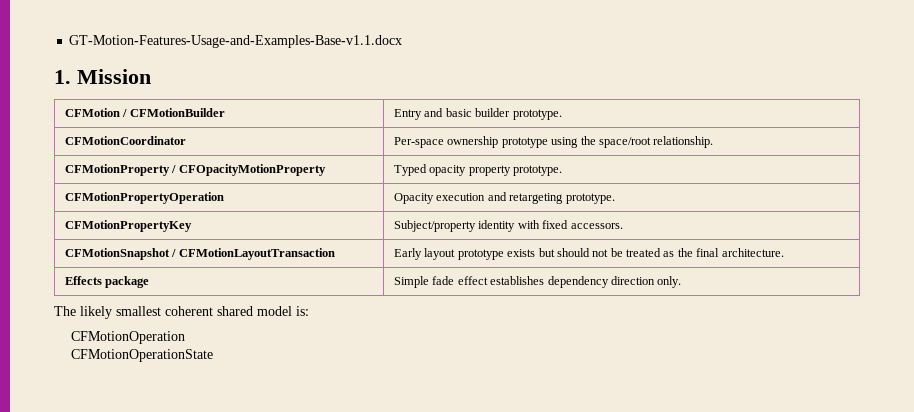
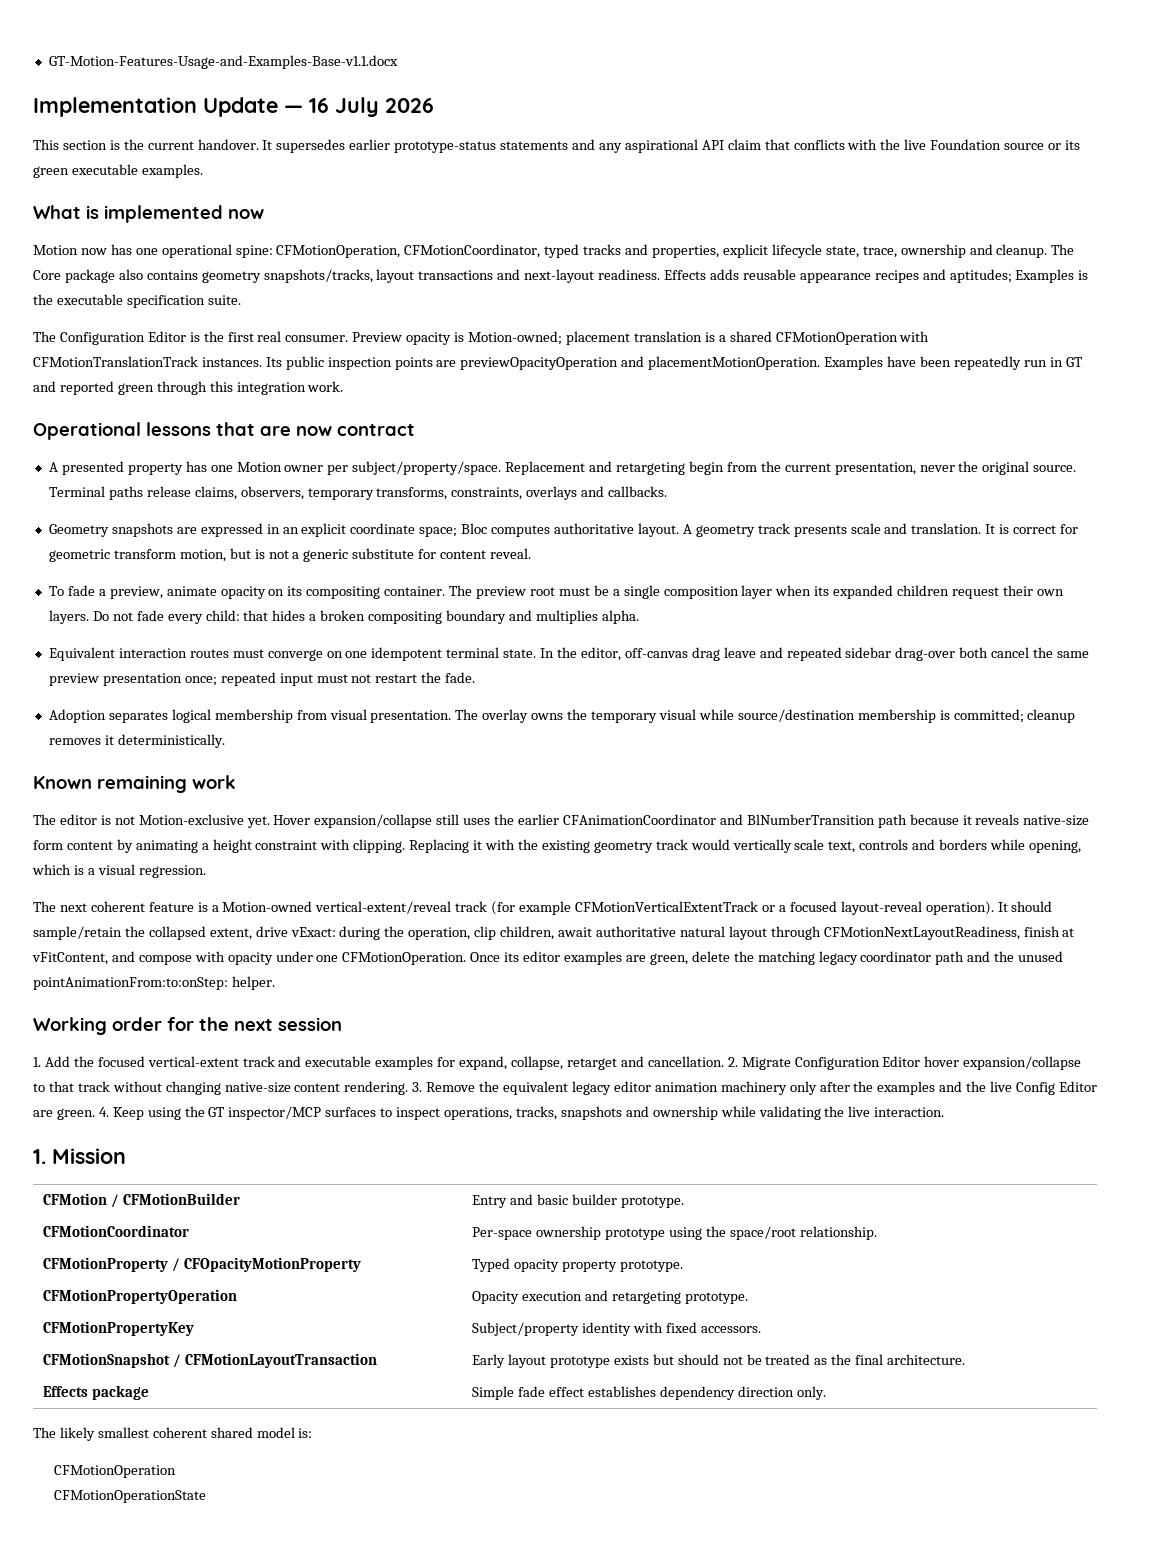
(403, 41) none -> [33,97,434,117] [33,139,1080,153] [33,164,203,178] [33,205,264,223] [33,244,1075,258] [33,269,1089,283] [33,294,241,308] [33,331,930,345] [33,356,1083,370] [33,381,344,395] [33,422,415,440] [48,461,1077,475] [48,486,668,500] [48,523,1078,537] [48,548,532,562] [48,585,1064,599] [48,610,639,624] [48,647,1089,661] [48,672,476,686] [48,709,1076,723] [48,734,225,748] [33,775,236,793] [33,814,1090,828] [33,839,1081,853] [32,864,206,878] [33,901,1053,915] [33,926,1075,940] [32,951,1064,965] [33,976,275,990] [33,1017,342,1035] [33,1056,1082,1070] [33,1081,1097,1095] [33,1106,945,1120] // Implementation Update — 16 July 2026 // This section is the current handover. It supersedes earlier prototype-status statements and any aspirational API claim that conflicts with the live Foundation source or its green executable examples. // What is implemented now // Motion now has one operational spine: CFMotionOperation, CFMotionCoordinator, typed tracks and properties, explicit lifecycle state, trace, ownership and cleanup. The Core package also contains geometry snapshots/tracks, layout transactions and next-layout readiness. Effects adds reusable appearance recipes and aptitudes; Examples is the executable specification suite. // The Configuration Editor is the first real consumer. Preview opacity is Motion-owned; placement translation is a shared CFMotionOperation with CFMotionTranslationTrack instances. Its public inspection points are previewOpacityOperation and placementMotionOperation. Examples have been repeatedly run in GT and reported green through this integration work. // Operational lessons that are now contract // A presented property has one Motion owner per subject/property/space. Replacement and retargeting begin from the current presentation, never the original source. Terminal paths release claims, observers, temporary transforms, constraints, overlays and callbacks. // Geometry snapshots are expressed in an explicit coordinate space; Bloc computes authoritative layout. A geometry track presents scale and translation. It is correct for geometric transform motion, but is not a generic substitute for content reveal. // To fade a preview, animate opacity on its compositing container. The preview root must be a single composition layer when its expanded children request their own layers. Do not fade every child: that hides a broken compositing boundary and multiplies alpha. // Equivalent interaction routes must converge on one idempotent terminal state. In the editor, off-canvas drag leave and repeated sidebar drag-over both cancel the same preview presentation once; repeated input must not restart the fade. // Adoption separates logical membership from visual presentation. The overlay owns the temporary visual while source/destination membership is committed; cleanup removes it deterministically. // Known remaining work // The editor is not Motion-exclusive yet. Hover expansion/collapse still uses the earlier CFAnimationCoordinator and BlNumberTransition path because it reveals native-size form content by animating a height constraint with clipping. Replacing it with the existing geometry track would vertically scale text, controls and borders while opening, which is a visual regression. // The next coherent feature is a Motion-owned vertical-extent/reveal track (for example CFMotionVerticalExtentTrack or a focused layout-reveal operation). It should sample/retain the collapsed extent, drive vExact: during the operation, clip children, await authoritative natural layout through CFMotionNextLayoutReadiness, finish at vFitContent, and compose with opacity under one CFMotionOperation. Once its editor examples are green, delete the matching legacy coordinator path and the unused pointAnimationFrom:to:onStep: helper. // Working order for the next session // 1. Add the focused vertical-extent track and executable examples for expand, collapse, retarget and cancellation. 2. Migrate Configuration Editor hover expansion/collapse to that track without changing native-size content rendering. 3. Remove the equivalent legacy editor animation machinery only after the examples and the live Config Editor are green. 4. Keep using the GT inspector/MCP surfaces to inspect operations, tracks, snapshots and ownership while validating the live interaction.

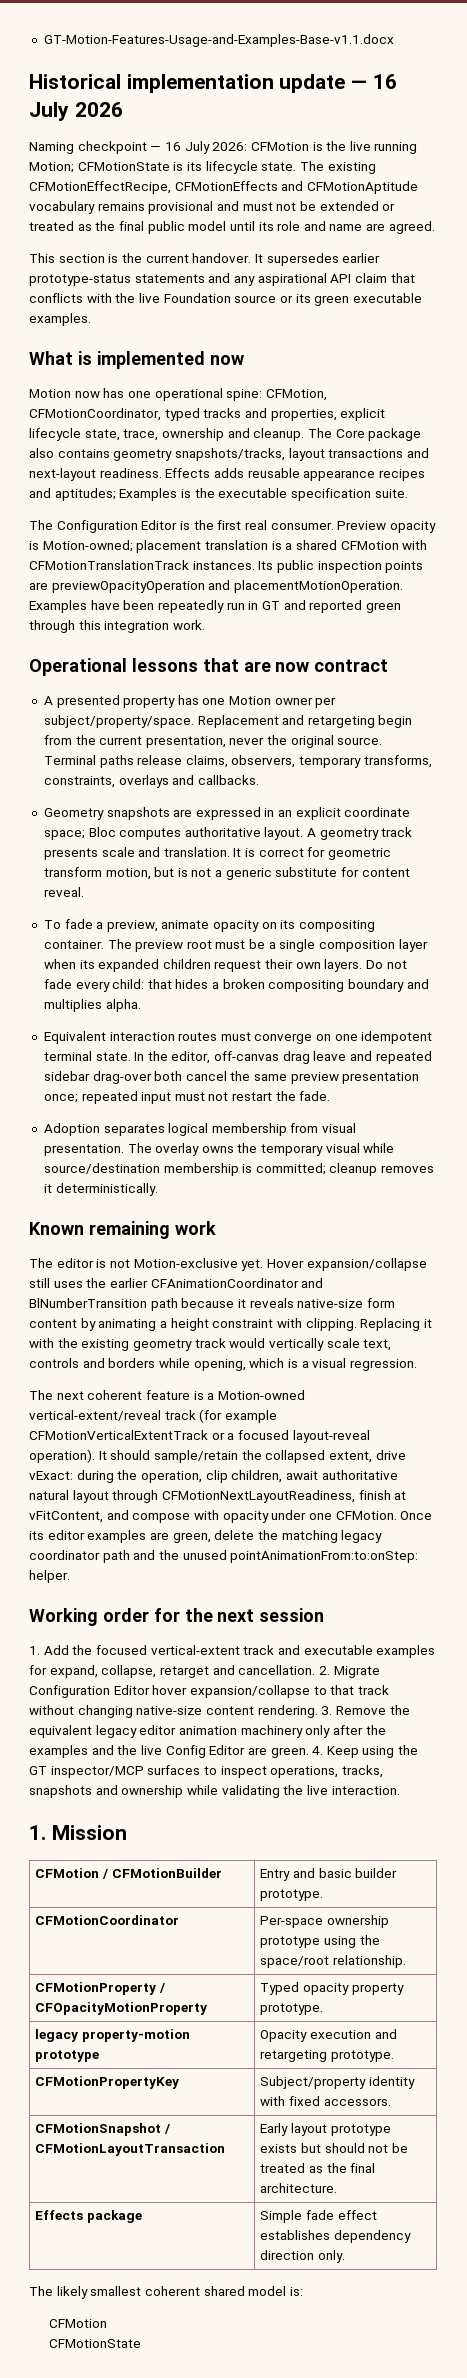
[33,97,278,117] Implementation Update -> [29,74,346,93] Historical implementation update
(434, 105) none -> [29,141,418,154] [29,161,376,174] [29,181,418,194] [29,201,396,214] [29,221,435,234] // Naming checkpoint — 16 July 2026: CFMotion is the live running Motion; CFMotionState is its lifecycle state. The existing CFMotionEffectRecipe, CFMotionEffects and CFMotionAptitude vocabulary remains provisional and must not be extended or treated as the final public model until its role and name are agreed.
[276,245,401,258] CFMotionOperation, -> [265,389,327,401] CFMotion,
[775,332,898,345] CFMotionOperation -> [340,541,399,550] CFMotion
[342,952,467,965] CFMotionOperation. -> [335,1511,397,1520] CFMotion.
[43,1289,238,1304] CFMotionPropertyOperation -> [35,2029,191,2042] [35,2050,100,2062] legacy property-motion prototype
[54,1465,177,1478] [54,1490,207,1503] CFMotionOperation // CFMotionOperationState -> [48,2319,107,2328] [48,2339,141,2348] CFMotion // CFMotionState

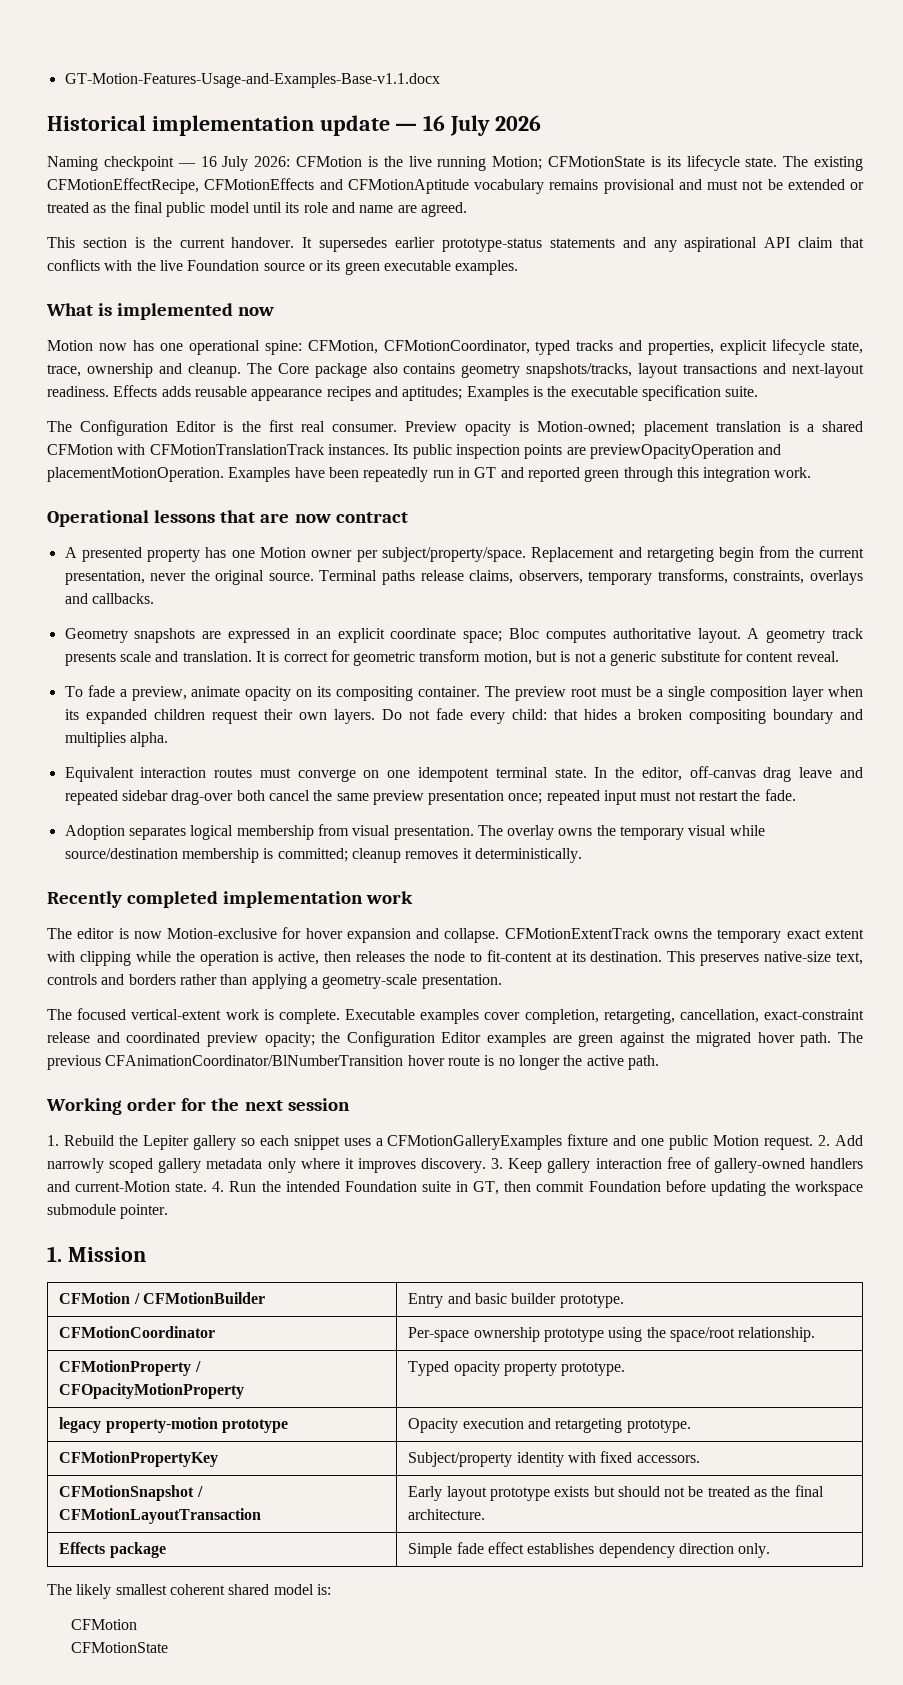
[29,1221,170,1239] Known remaining -> [47,891,364,908] Recently completed implementation
[109,1258,427,1271] [29,1278,324,1288] [29,1298,395,1311] [29,1318,432,1331] [29,1338,392,1351] [29,1358,417,1371] [29,1390,305,1400] [29,1409,277,1423] [29,1430,370,1443] [29,1449,406,1463] [29,1470,398,1483] [29,1490,407,1503] [29,1510,433,1523] [29,1530,383,1543] [29,1550,419,1563] [29,1570,70,1583] not Motion-exclusive yet. Hover expansion/collapse still uses the earlier CFAnimationCoordinator and BlNumberTransition path because it reveals native-size form content by animating a height constraint with clipping. Replacing it with the existing geometry track would vertically scale text, controls and borders while opening, which is a visual regression. // The next coherent feature is a Motion-owned vertical-extent/reveal track (for example CFMotionVerticalExtentTrack or a focused layout-reveal operation). It should sample/retain the collapsed extent, drive vExact: during the operation, clip children, await authoritative natural layout through CFMotionNextLayoutReadiness, finish at vFitContent, and compose with opacity under one CFMotion. Once its editor examples are green, delete the matching legacy coordinator path and the unused pointAnimationFrom:to:onStep: helper. -> [133,927,864,943] [47,950,864,966] [47,974,502,989] [47,1008,864,1024] [47,1031,863,1047] [47,1055,659,1070] now Motion-exclusive for hover expansion and collapse. CFMotionExtentTrack owns the temporary exact extent with clipping while the operation is active, then releases the node to fit-content at its destination. This preserves native-size text, controls and borders rather than applying a geometry-scale presentation. // The focused vertical-extent work is complete. Executable examples cover completion, retargeting, cancellation, exact-constraint release and coordinated preview opacity; the Configuration Editor examples are green against the migrated hover path. The previous CFAnimationCoordinator/BlNumberTransition hover route is no longer the active path.
[43,1645,436,1658] [29,1665,380,1678] [29,1685,389,1698] [29,1705,410,1718] [29,1725,386,1738] [29,1745,419,1758] [29,1765,383,1778] [29,1785,400,1798] Add the focused vertical-extent track and executable examples for expand, collapse, retarget and cancellation. 2. Migrate Configuration Editor hover expansion/collapse to that track without changing native-size content rendering. 3. Remove the equivalent legacy editor animation machinery only after the examples and the live Config Editor are green. 4. Keep using the GT inspector/MCP surfaces to inspect operations, tracks, snapshots and ownership while validating the live interaction. -> [63,1134,864,1150] [47,1157,863,1173] [47,1180,864,1196] [47,1204,169,1219] Rebuild the Lepiter gallery so each snippet uses a CFMotionGalleryExamples fixture and one public Motion request. 2. Add narrowly scoped gallery metadata only where it improves discovery. 3. Keep gallery interaction free of gallery-owned handlers and current-Motion state. 4. Run the intended Foundation suite in GT, then commit Foundation before updating the workspace submodule pointer.

